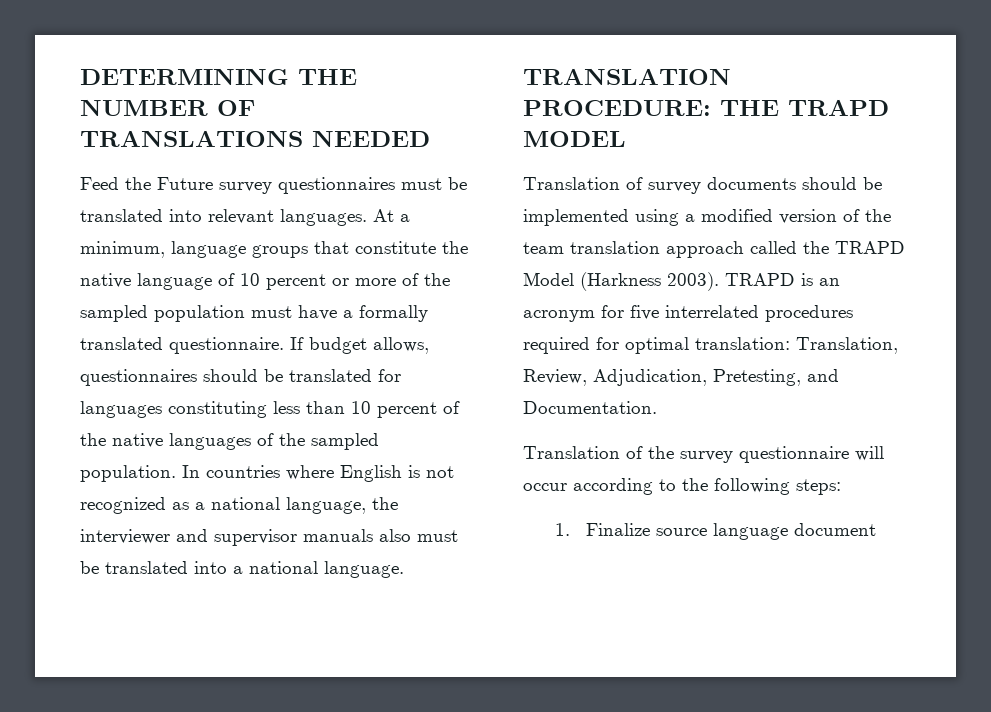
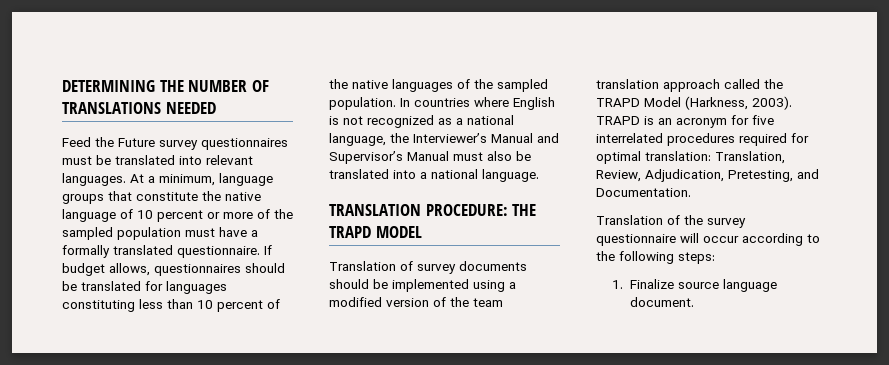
[80,529,458,546] interviewer and supervisor manuals also must -> [413,133,559,143] [329,151,512,164] Interviewer’s Manual and Supervisor’s Manual must also
[580,272,661,291] (Harkness -> [685,96,748,110] (Harkness,
[794,523,877,536] document -> [629,297,694,307] document.

